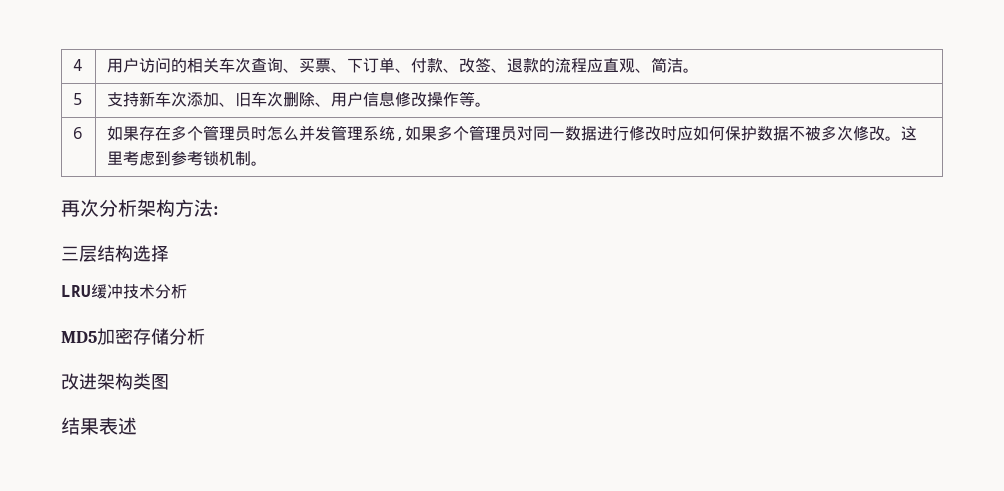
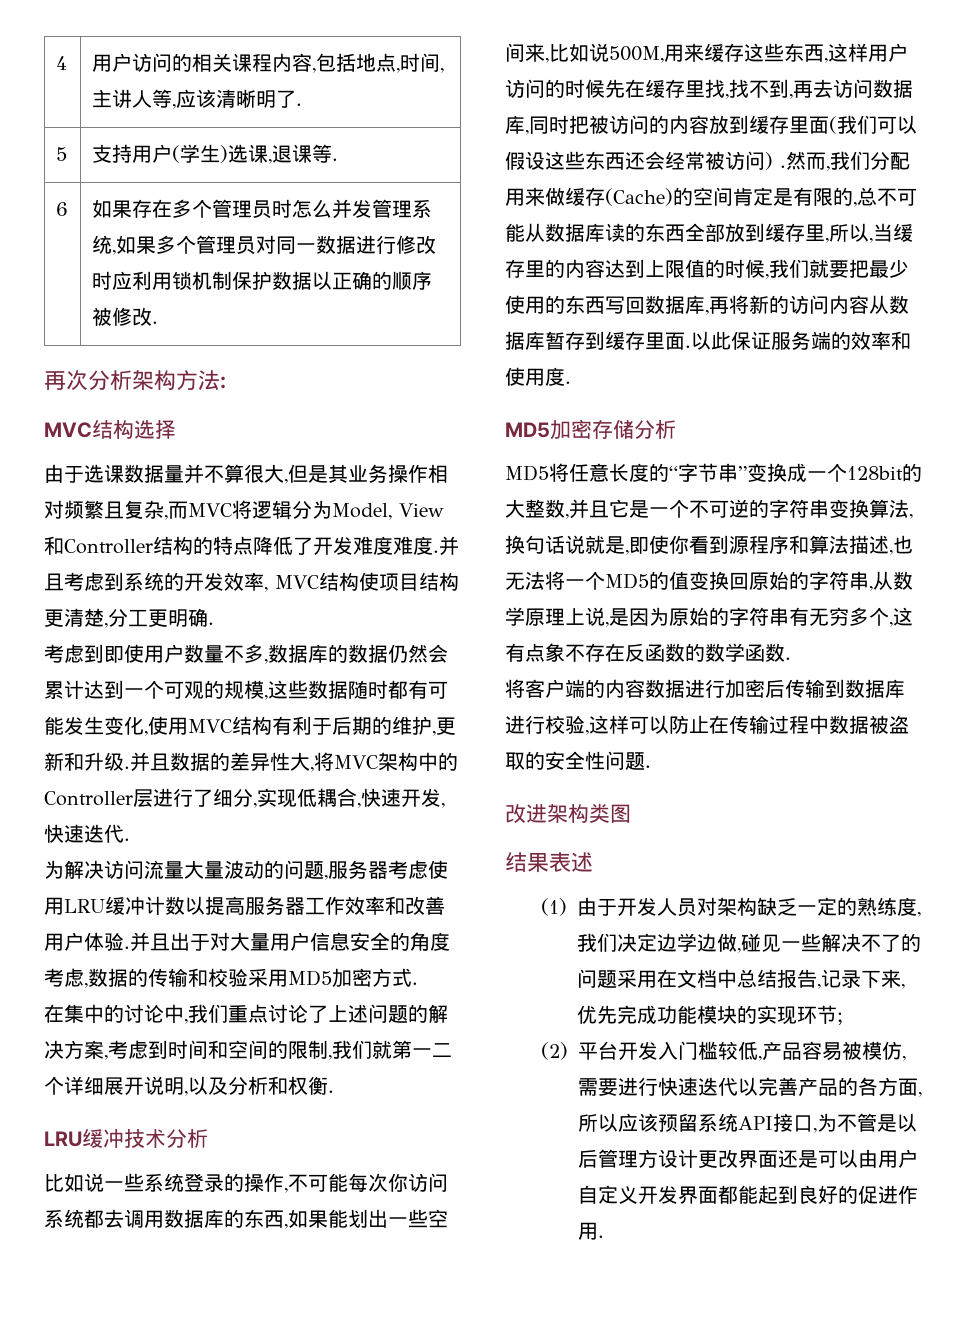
[218,57,699,73] [72,93,83,105] [106,91,491,107] 车次查询、买票、下订单、付款、改签、退款的流程应直观、简洁。 // 5 | 支持新车次添加、旧车次删除、用户信息修改操作等。 -> [231,53,444,73] [91,89,302,109] [55,147,67,161] [91,144,338,164] 课程内容,包括地点,时间,主讲人等,应该清晰明了. // 5 | 支持用户(学生)选课,退课等.
[692,125,917,141] [106,150,267,166] 如何保护数据不被多次修改。这里考虑到参考锁机制。 -> [131,271,432,290] [91,307,158,326] 利用锁机制保护数据以正确的顺序被修改.
[61,245,97,262] 三层 -> [44,422,92,438] MVC
[61,284,187,299] [61,328,205,345] LRU缓冲技术分析 // MD5加密存储分析 -> [44,464,448,484] [44,500,444,520] [44,536,459,556] [44,572,459,592] [44,608,214,628] [44,644,448,664] [44,680,448,700] [44,716,456,736] [44,752,458,772] [44,788,445,808] [44,824,130,843] [44,860,448,880] [44,896,445,915] [44,932,450,952] [44,968,418,988] [44,1004,448,1024] [44,1040,452,1060] [44,1076,334,1096] [44,1129,208,1148] [44,1173,448,1193] [44,1209,448,1229] [505,43,908,63] [505,79,913,99] [505,115,917,135] [505,151,910,171] [505,187,917,207] [505,223,913,243] [505,259,909,279] [505,295,909,315] [505,331,911,350] [505,367,571,386] [505,419,676,440] [505,463,922,482] [505,499,913,519] [505,535,913,555] [505,571,913,591] [505,607,913,627] [505,643,791,662] [505,679,905,699] [505,715,909,735] [505,751,651,770] 由于选课数据量并不算很大,但是其业务操作相对频繁且复杂,而MVC将逻辑分为Model, View和Controller结构的特点降低了开发难度难度.并且考虑到系统的开发效率, MVC结构使项目结构更清楚,分工更明确. // 考虑到即使用户数量不多,数据库的数据仍然会累计达到一个可观的规模,这些数据随时都有可能发生变化,使用MVC结构有利于后期的维护,更新和升级.并且数据的差异性大,将MVC架构中的Controller层进行了细分,实现低耦合,快速开发,快速迭代. // 为解决访问流量大量波动的问题,服务器考虑使用LRU缓冲计数以提高服务器工作效率和改善用户体验.并且出于对大量用户信息安全的角度考虑,数据的传输和校验采用MD5加密方式. // 在集中的讨论中,我们重点讨论了上述问题的解决方案,考虑到时间和空间的限制,我们就第一二个详细展开说明,以及分析和权衡. // LRU缓冲技术分析 // 比如说一些系统登录的操作,不可能每次你访问系统都去调用数据库的东西,如果能划出一些空间来,比如说500M,用来缓存这些东西,这样用户访问的时候先在缓存里找,找不到,再去访问数据库,同时把被访问的内容放到缓存里面(我们可以假设这些东西还会经常被访问) .然而,我们分配用来做缓存(Cache)的空间肯定是有限的,总不可能从数据库读的东西全部放到缓存里,所以,当缓存里的内容达到上限值的时候,我们就要把最少使用的东西写回数据库,再将新的访问内容从数据库暂存到缓存里面.以此保证服务端的效率和使用度. // MD5加密存储分析 // MD5将任意长度的“字节串”变换成一个128bit的大整数,并且它是一个不可逆的字符串变换算法,换句话说就是,即使你看到源程序和算法描述,也无法将一个MD5的值变换回原始的字符串,从数学原理上说,是因为原始的字符串有无穷多个,这有点象不存在反函数的数学函数. // 将客户端的内容数据进行加密后传输到数据库进行校验,这样可以防止在传输过程中数据被盗取的安全性问题.
(137, 426) none -> [540,897,921,917] [576,933,921,953] [576,969,905,989] [576,1005,843,1025] [540,1041,906,1061] [577,1077,922,1097] [577,1113,917,1133] [577,1149,918,1168] [577,1185,918,1204] [577,1222,604,1240] // (1)由于开发人员对架构缺乏一定的熟练度,我们决定边学边做,碰见一些解决不了的问题采用在文档中总结报告,记录下来,优先完成功能模块的实现环节; // (2)平台开发入门槛较低,产品容易被模仿,需要进行快速迭代以完善产品的各方面,所以应该预留系统API接口,为不管是以后管理方设计更改界面还是可以由用户自定义开发界面都能起到良好的促进作用.

